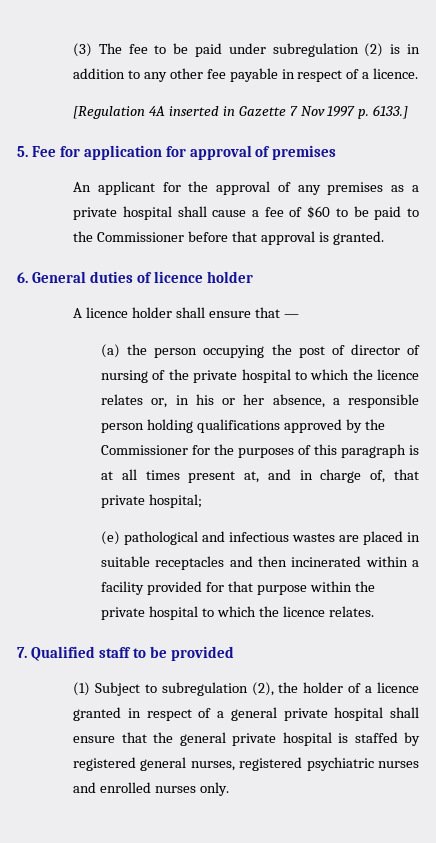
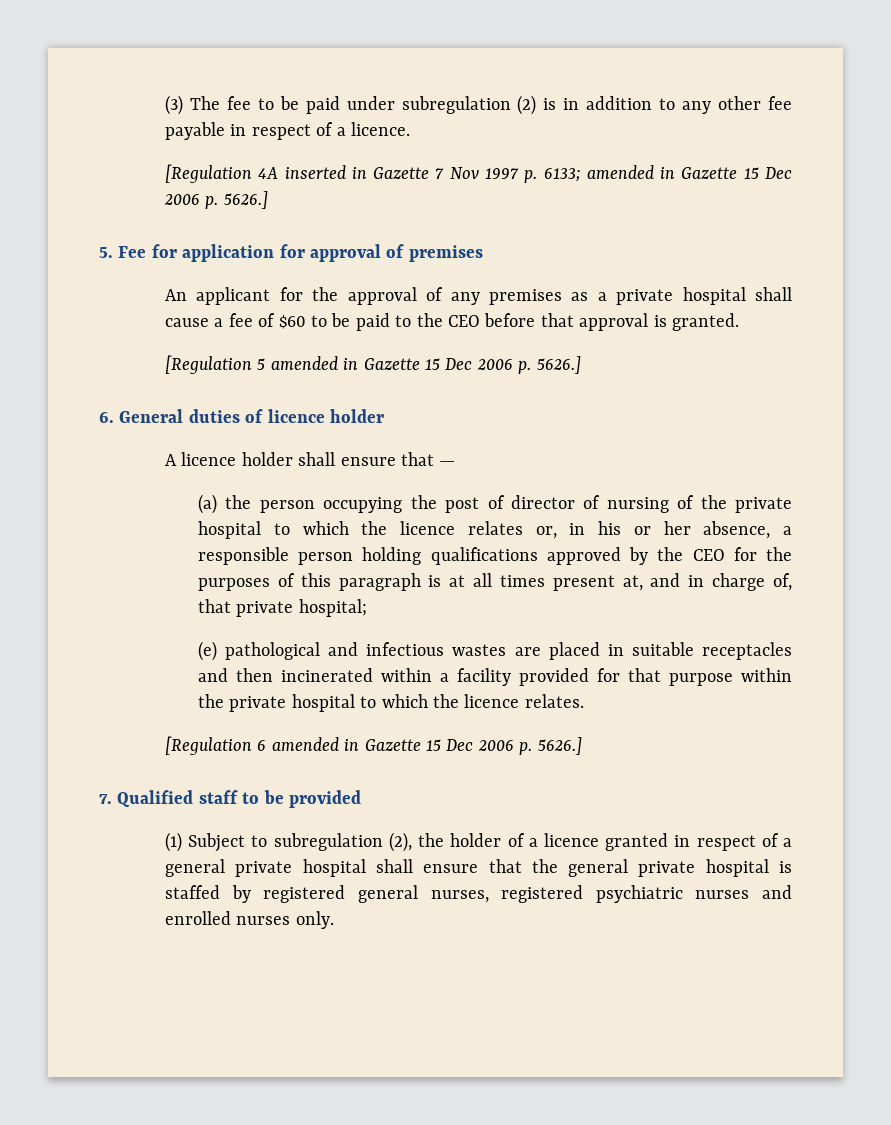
[373,105,409,119] 6133.] -> [543,165,792,182] [163,191,268,209] 6133; amended in Gazette 15 Dec 2006 p. 5626.]
[96,232,184,242] Commissioner -> [447,315,480,327] CEO
(384, 238) none -> [164,355,581,374] // [Regulation 5 amended in Gazette 15 Dec 2006 p. 5626.]
[101,445,189,455] Commissioner -> [692,549,725,561] CEO
(374, 611) none -> [164,736,582,755] // [Regulation 6 amended in Gazette 15 Dec 2006 p. 5626.]

